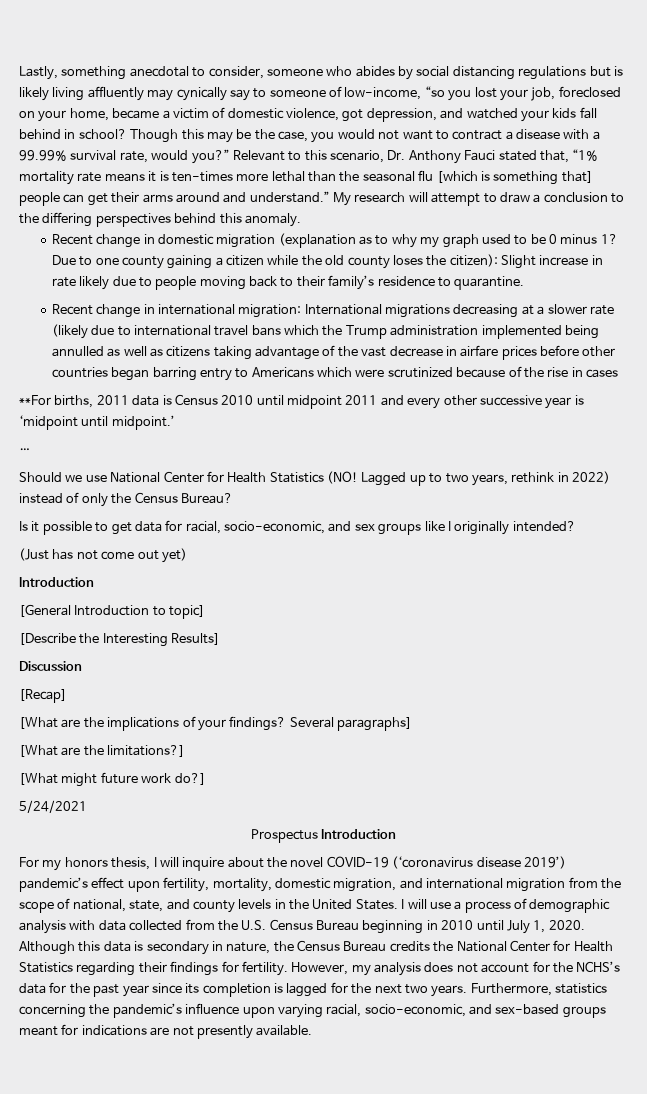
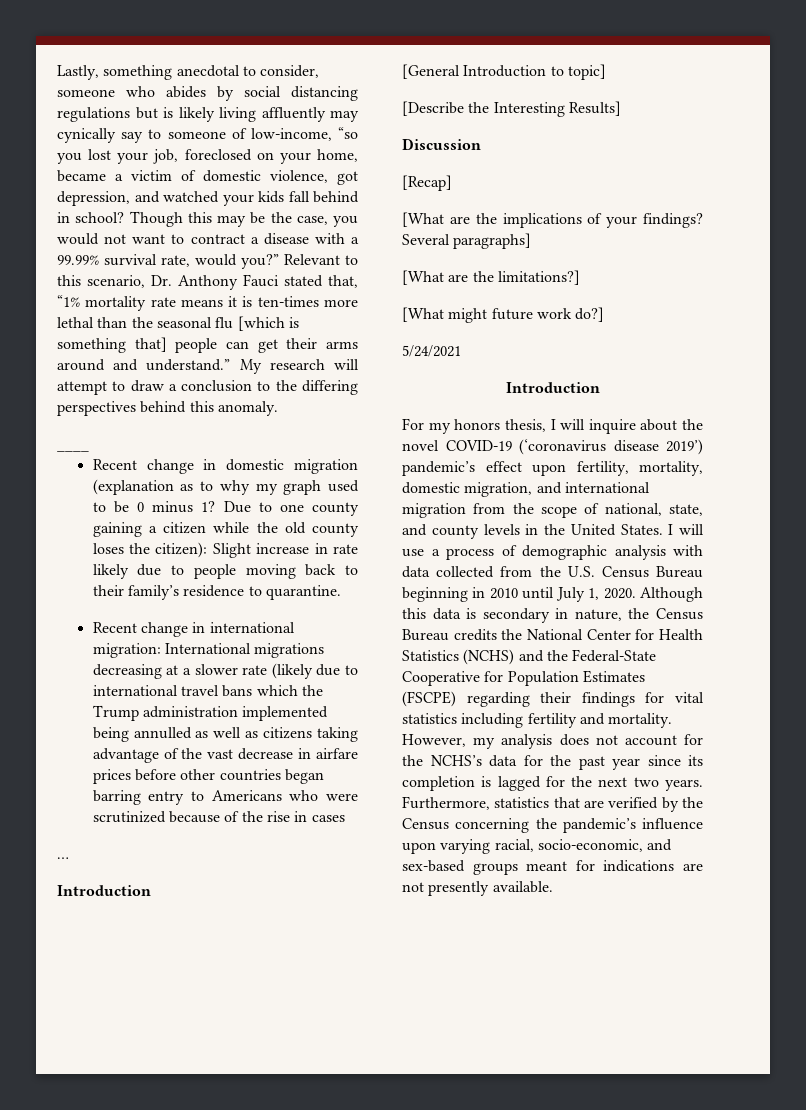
(301, 220) none -> [57,449,89,452] // ____
[317,367,353,378] which -> [289,790,319,801] who
[19,394,584,409] [19,415,175,430] [19,448,31,454] [19,471,610,486] [19,492,233,507] [19,520,576,535] [19,548,187,563] **For births, 2011 data is Census 2010 until midpoint 2011 and every other successive year is ‘midpoint until midpoint.’ // … // Should we use National Center for Health Statistics (NO! Lagged up to two years, rethink in 2022) instead of only the Census Bureau? // Is it possible to get data for racial, socio-economic, and sex groups like I originally intended? // (Just has not come out yet) -> [57,857,69,859] …
[250,829,318,843] Prospectus -> (461, 351) none
[76,961,288,976] regarding their findings for fertility. -> [463,649,657,665] [402,670,645,686] [402,691,704,707] [402,713,673,728] (NCHS) and the Federal-State Cooperative for Population Estimates (FSCPE) regarding their findings for vital statistics including fertility and mortality.
(607, 988) none -> [553,797,703,812] [402,818,449,830] that are verified by the Census

